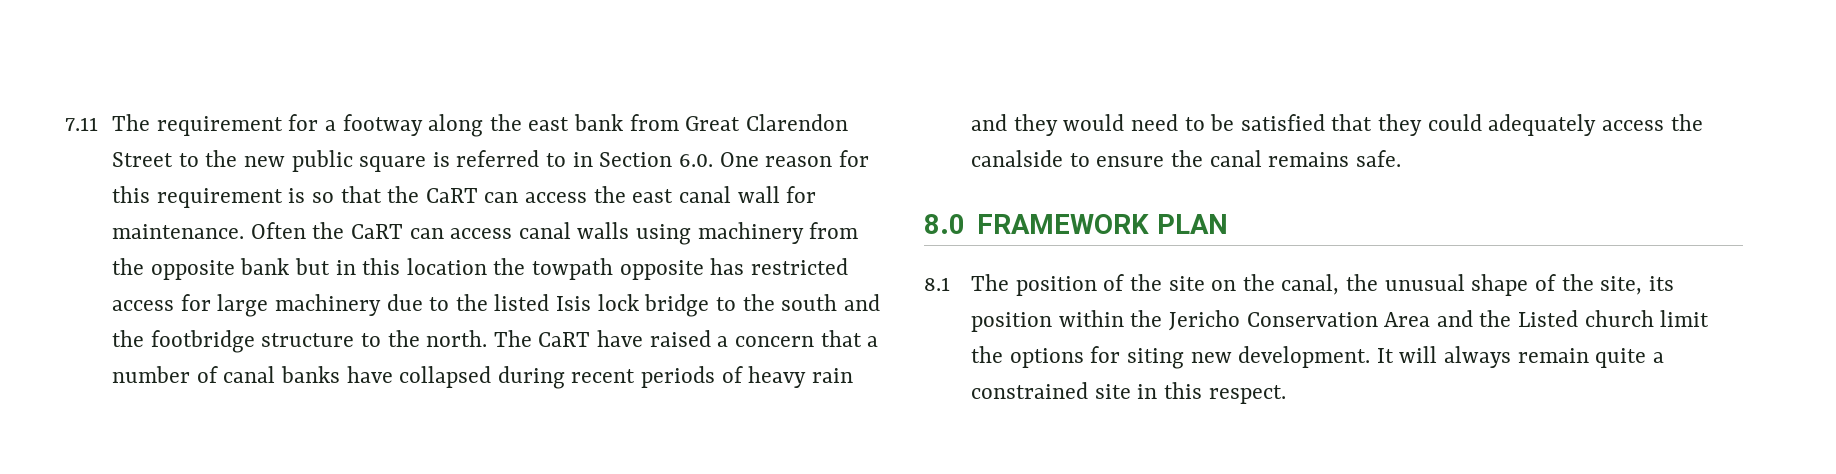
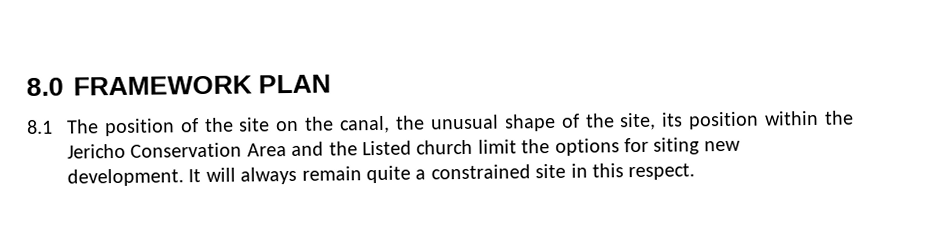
[65,114,848,137] [112,150,869,172] [112,186,817,208] [112,222,859,245] [112,258,848,280] [112,294,880,317] [112,330,879,353] [112,366,853,389] [971,114,1703,136] [971,150,1401,167] 7.11 The requirement for a footway along the east bank from Great Clarendon Street to the new public square is referred to in Section 6.0. One reason for this requirement is so that the CaRT can access the east canal wall for maintenance. Often the CaRT can access canal walls using machinery from the opposite bank but in this location the towpath opposite has restricted access for large machinery due to the listed Isis lock bridge to the south and the footbridge structure to the north. The CaRT have raised a concern that a number of canal banks have collapsed during recent periods of heavy rain and they would need to be satisfied that they could adequately access the canalside to ensure the canal remains safe. // -> (26, 87) none

